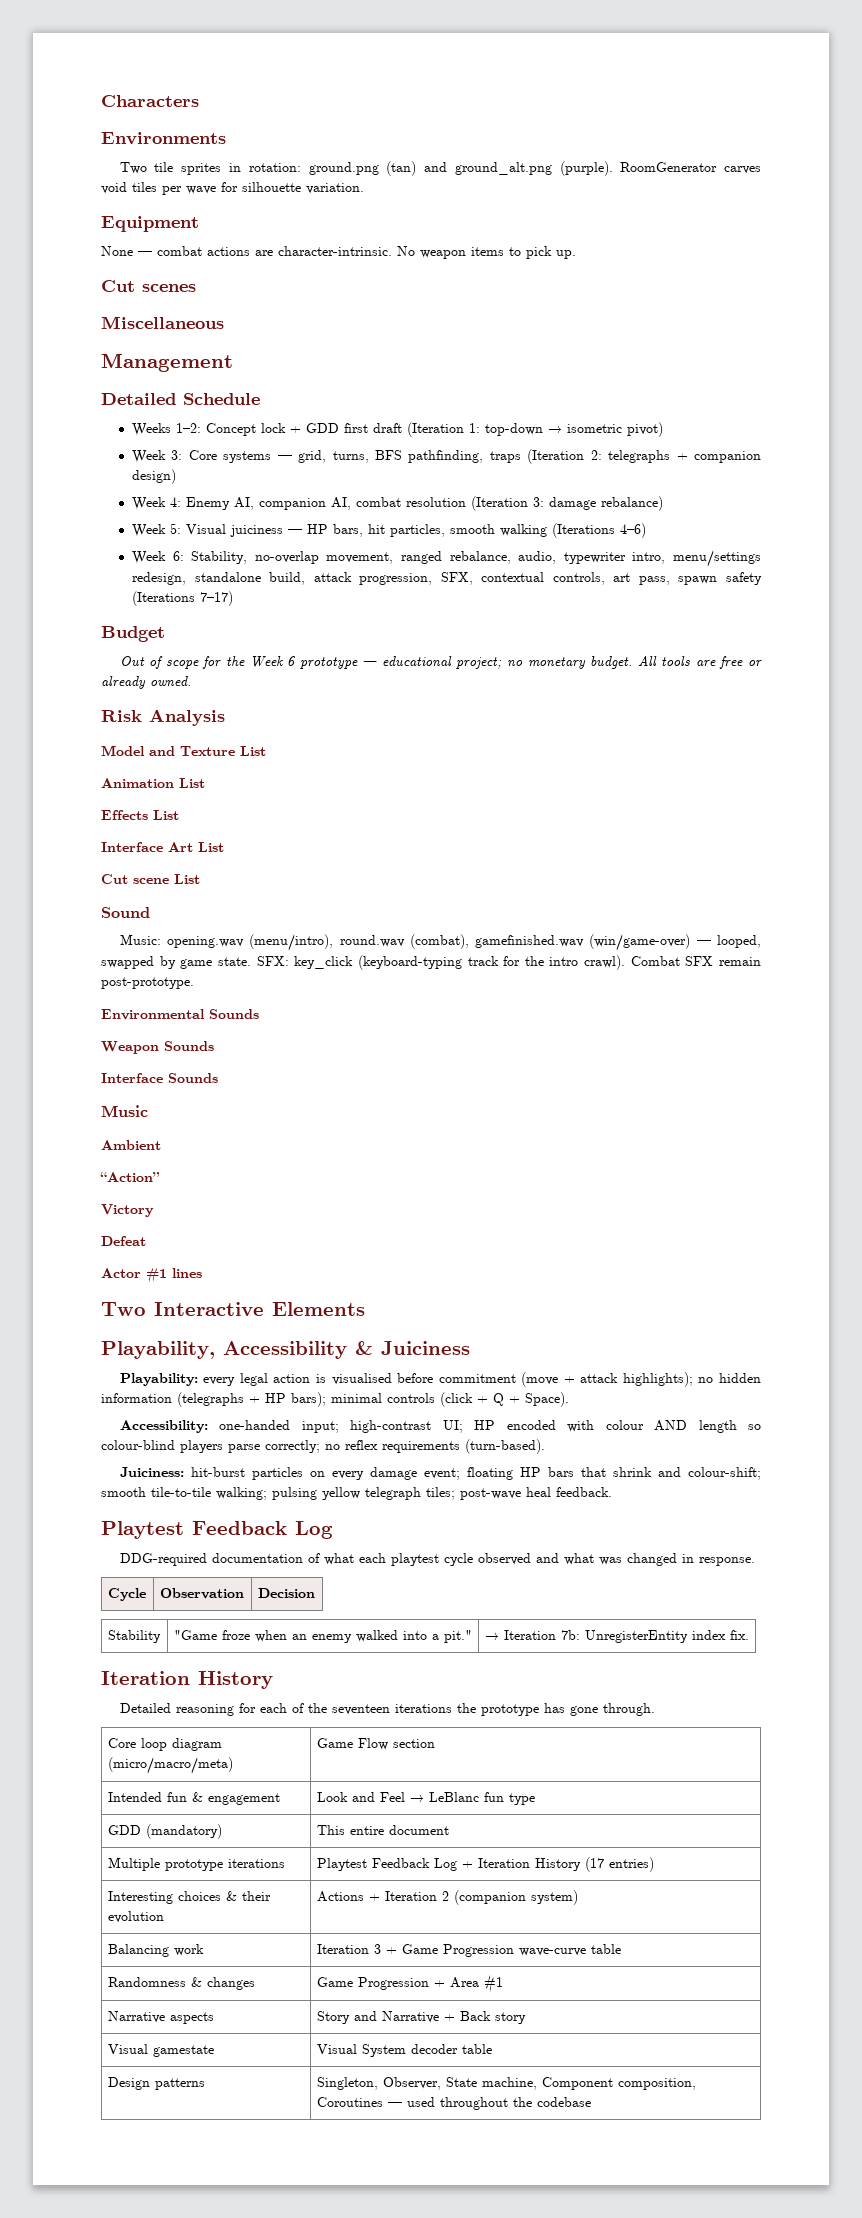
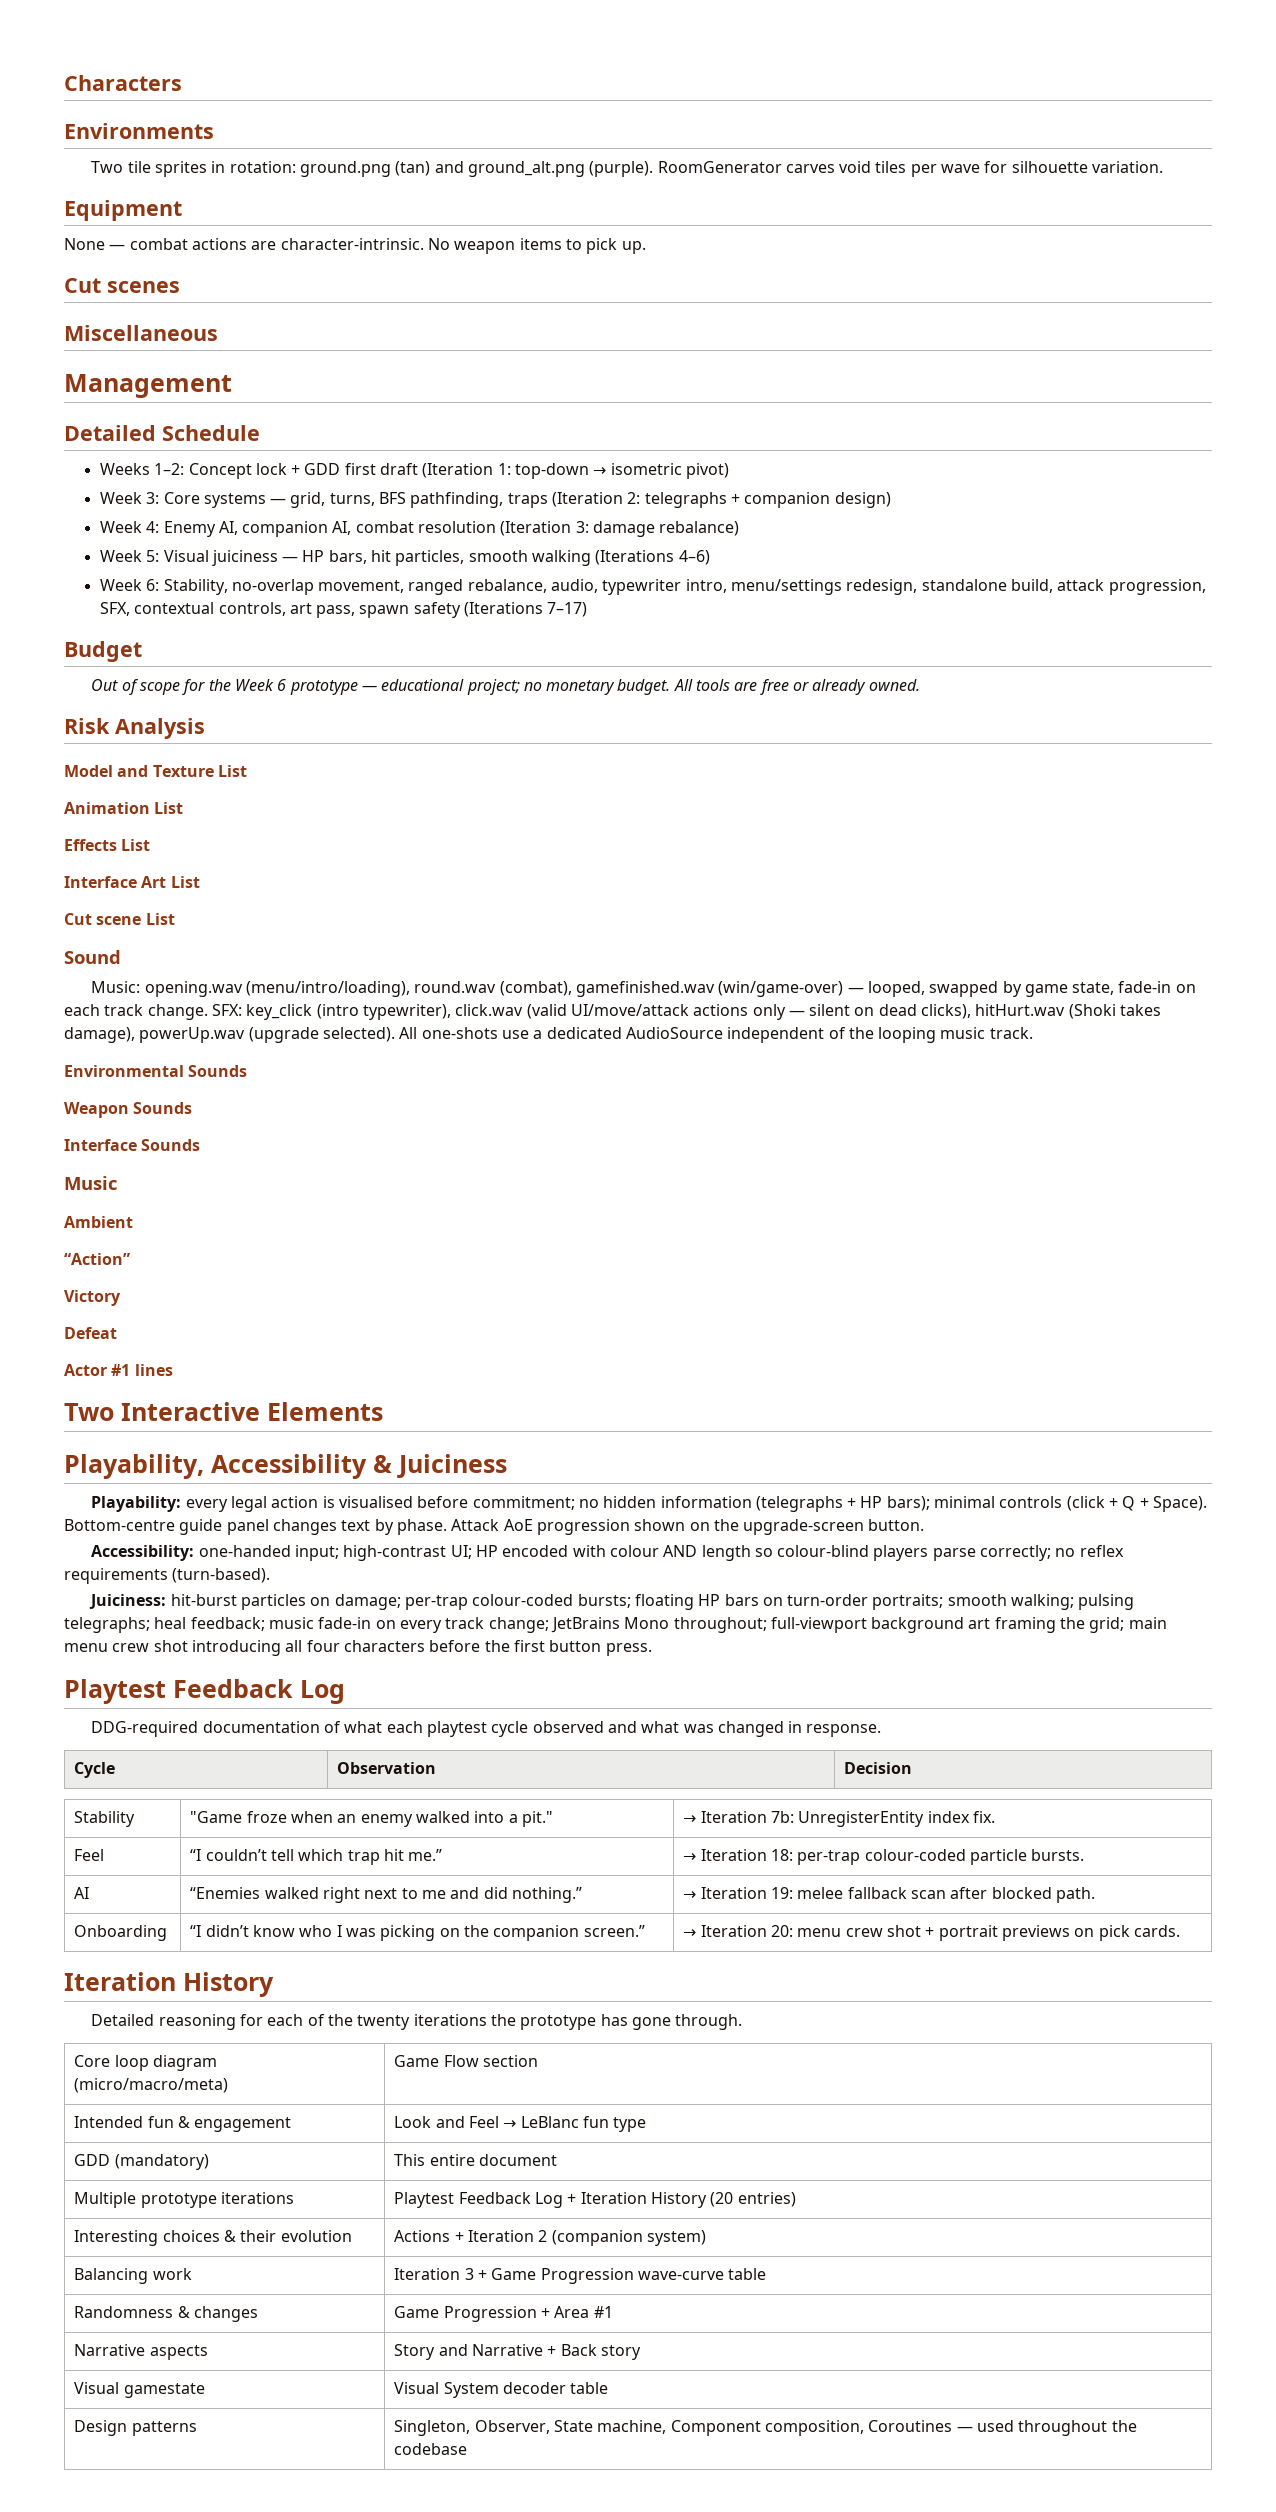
[249,934,334,951] (menu/intro), -> [245,981,410,997] (menu/intro/loading),
[217,955,761,970] [101,977,194,989] state. SFX: key_click (keyboard-typing track for the intro crawl). Combat SFX remain post-prototype. -> [1072,981,1196,995] [64,1004,1162,1020] [64,1027,1033,1043] state, fade-in on each track change. SFX: key_click (intro typewriter), click.wav (valid UI/move/attack actions only — silent on dead clicks), hitHurt.wav (Shoki takes damage), powerUp.wav (upgrade selected). All one-shots use a dedicated AudioSource independent of the looping music track.
[438,1372,693,1387] commitment (move + attack highlights); -> [472,1496,575,1510] commitment;
(569, 1399) none -> [64,1519,925,1535] Bottom-centre guide panel changes text by phase. Attack AoE progression shown on the upgrade-screen button.
[331,1467,761,1480] [101,1487,612,1500] every damage event; floating HP bars that shrink and colour-shift; smooth tile-to-tile walking; pulsing yellow telegraph tiles; post-wave heal feedback. -> [334,1594,1135,1610] [64,1617,1167,1633] [64,1640,652,1656] damage; per-trap colour-coded bursts; floating HP bars on turn-order portraits; smooth walking; pulsing telegraphs; heal feedback; music fade-in on every track change; JetBrains Mono throughout; full-viewport background art framing the grid; main menu crew shot introducing all four characters before the first button press.
(749, 1635) none -> [74,1849,105,1861] [190,1849,443,1865] [683,1849,1085,1865] [74,1887,90,1899] [190,1887,583,1903] [683,1887,1096,1903] [74,1925,168,1941] [190,1925,645,1941] [683,1925,1181,1941] // Feel | “I couldn’t tell which trap hit me.” | → Iteration 18: per-trap colour-coded particle bursts. // AI | “Enemies walked right next to me and did nothing.” | → Iteration 19: melee fallback scan after blocked path. // Onboarding | “I didn’t know who I was picking on the companion screen.” | → Iteration 20: menu crew shot + portrait previews on pick cards.
[331,1704,390,1715] seventeen -> [357,2015,411,2030] twenty
[584,1857,604,1872] (17 -> [710,2192,734,2207] (20

